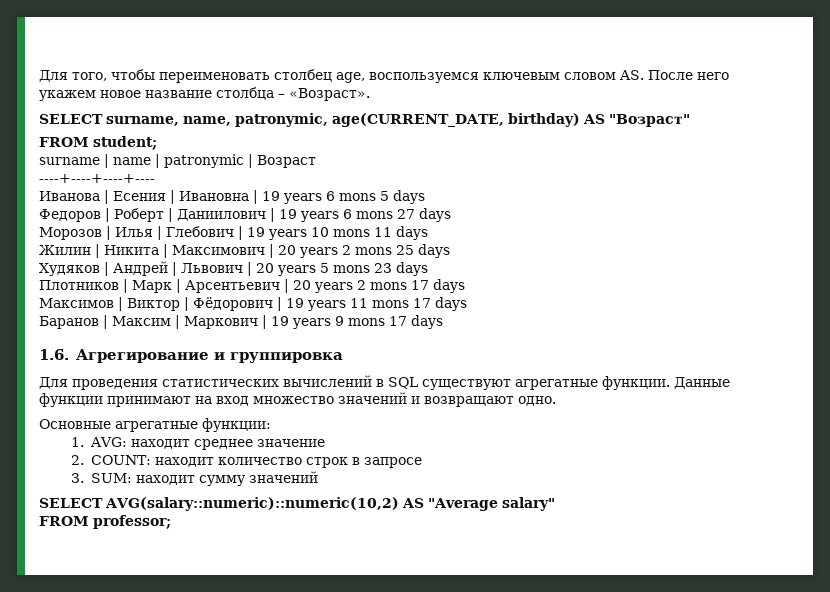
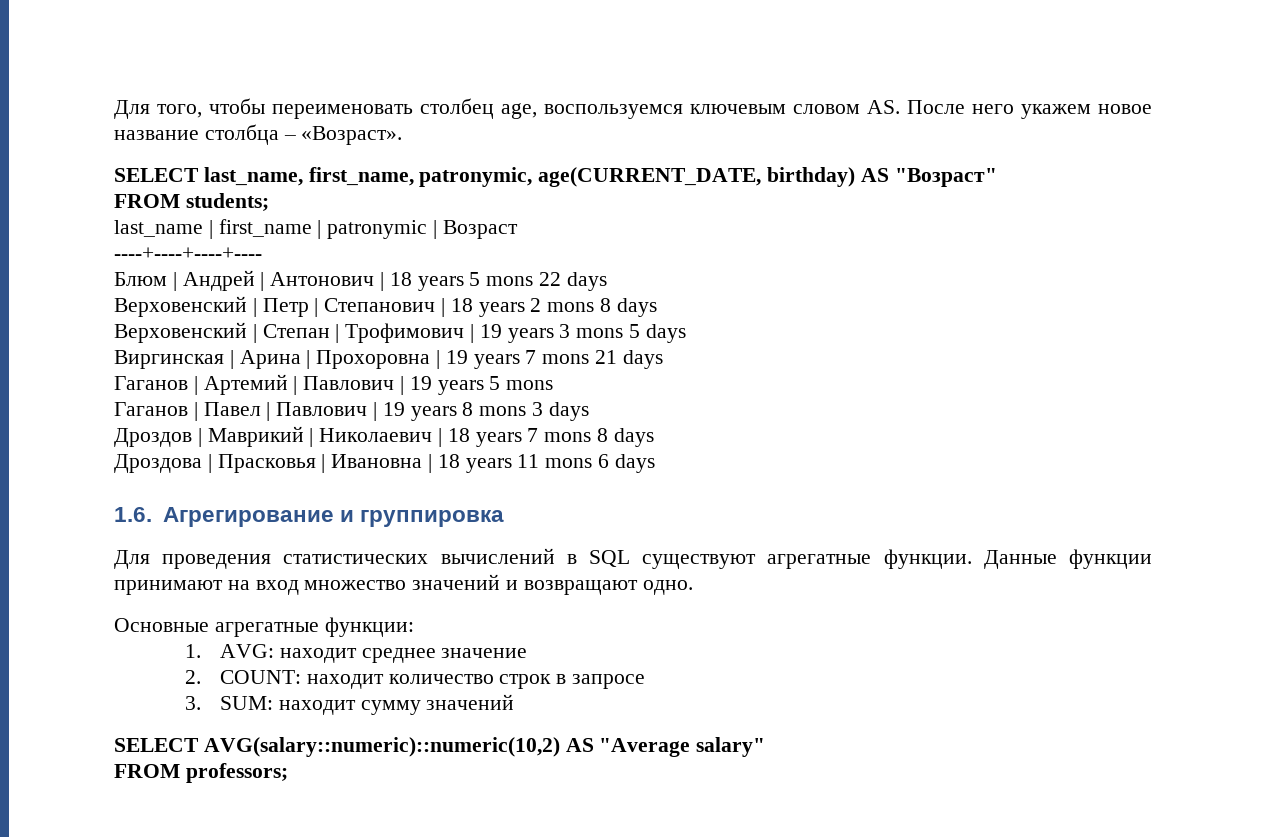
[106,116,231,126] surname, name, -> [203,167,414,186] last_name, first_name,
[93,136,157,150] [39,154,151,168] student; // surname | name -> [185,193,269,211] [114,219,312,239] students; // last_name | first_name
[39,190,335,204] Иванова | Есения | Ивановна | 19 years 6 -> [114,270,607,291] [114,296,657,317] [114,322,571,343] Блюм | Андрей | Антонович | 18 years 5 mons 22 days // Верховенский | Петр | Степанович | 18 years 2 mons 8 days // Верховенский | Степан | Трофимович | 19 years 3
[39,208,451,222] [39,226,428,240] [39,244,450,258] [39,261,428,276] [39,279,465,293] [39,297,467,311] [39,315,407,329] Федоров | Роберт | Даниилович | 19 years 6 mons 27 days // Морозов | Илья | Глебович | 19 years 10 mons 11 days // Жилин | Никита | Максимович | 20 years 2 mons 25 days // Худяков | Андрей | Львович | 20 years 5 mons 23 days // Плотников | Марк | Арсентьевич | 20 years 2 mons 17 days // Максимов | Виктор | Фёдорович | 19 years 11 mons 17 days // Баранов | Максим | Маркович | 19 years 9 mons 17 -> [114,350,663,369] [114,374,554,395] [114,402,589,421] [114,426,654,447] [114,454,610,473] Виргинская | Арина | Прохоровна | 19 years 7 mons 21 days // Гаганов | Артемий | Павлович | 19 years 5 mons // Гаганов | Павел | Павлович | 19 years 8 mons 3 days // Дроздов | Маврикий | Николаевич | 18 years 7 mons 8 days // Дроздова | Прасковья | Ивановна | 18 years 11 mons 6
[93,515,171,529] professor; -> [185,763,288,783] professors;

